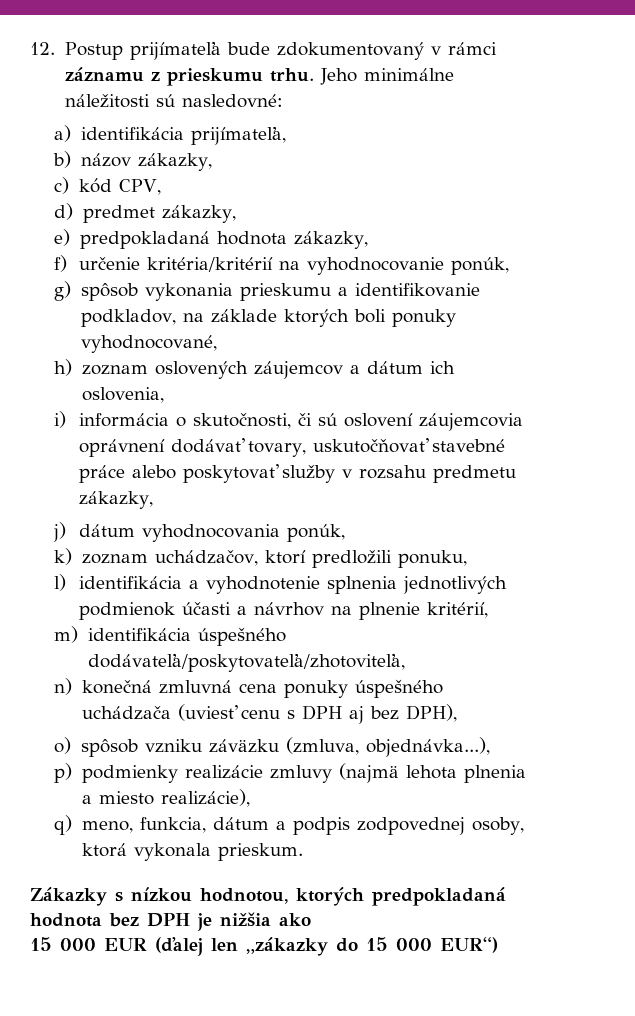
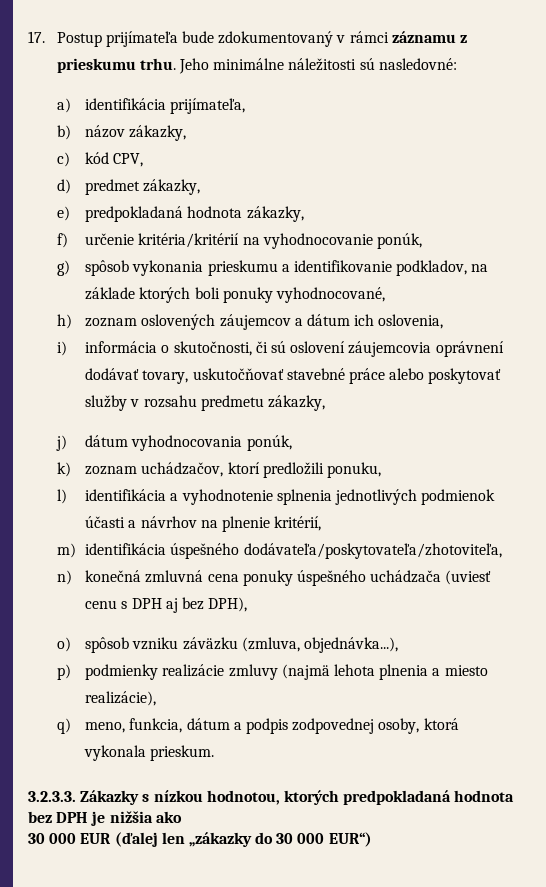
[30,42,55,55] 12. -> [28,31,45,43] 17.
(303, 852) none -> [28,791,76,802] 3.2.3.3.
[30,937,52,951] 15 -> [28,833,45,844] 30
[366,937,388,951] 15 -> [276,833,294,844] 30

